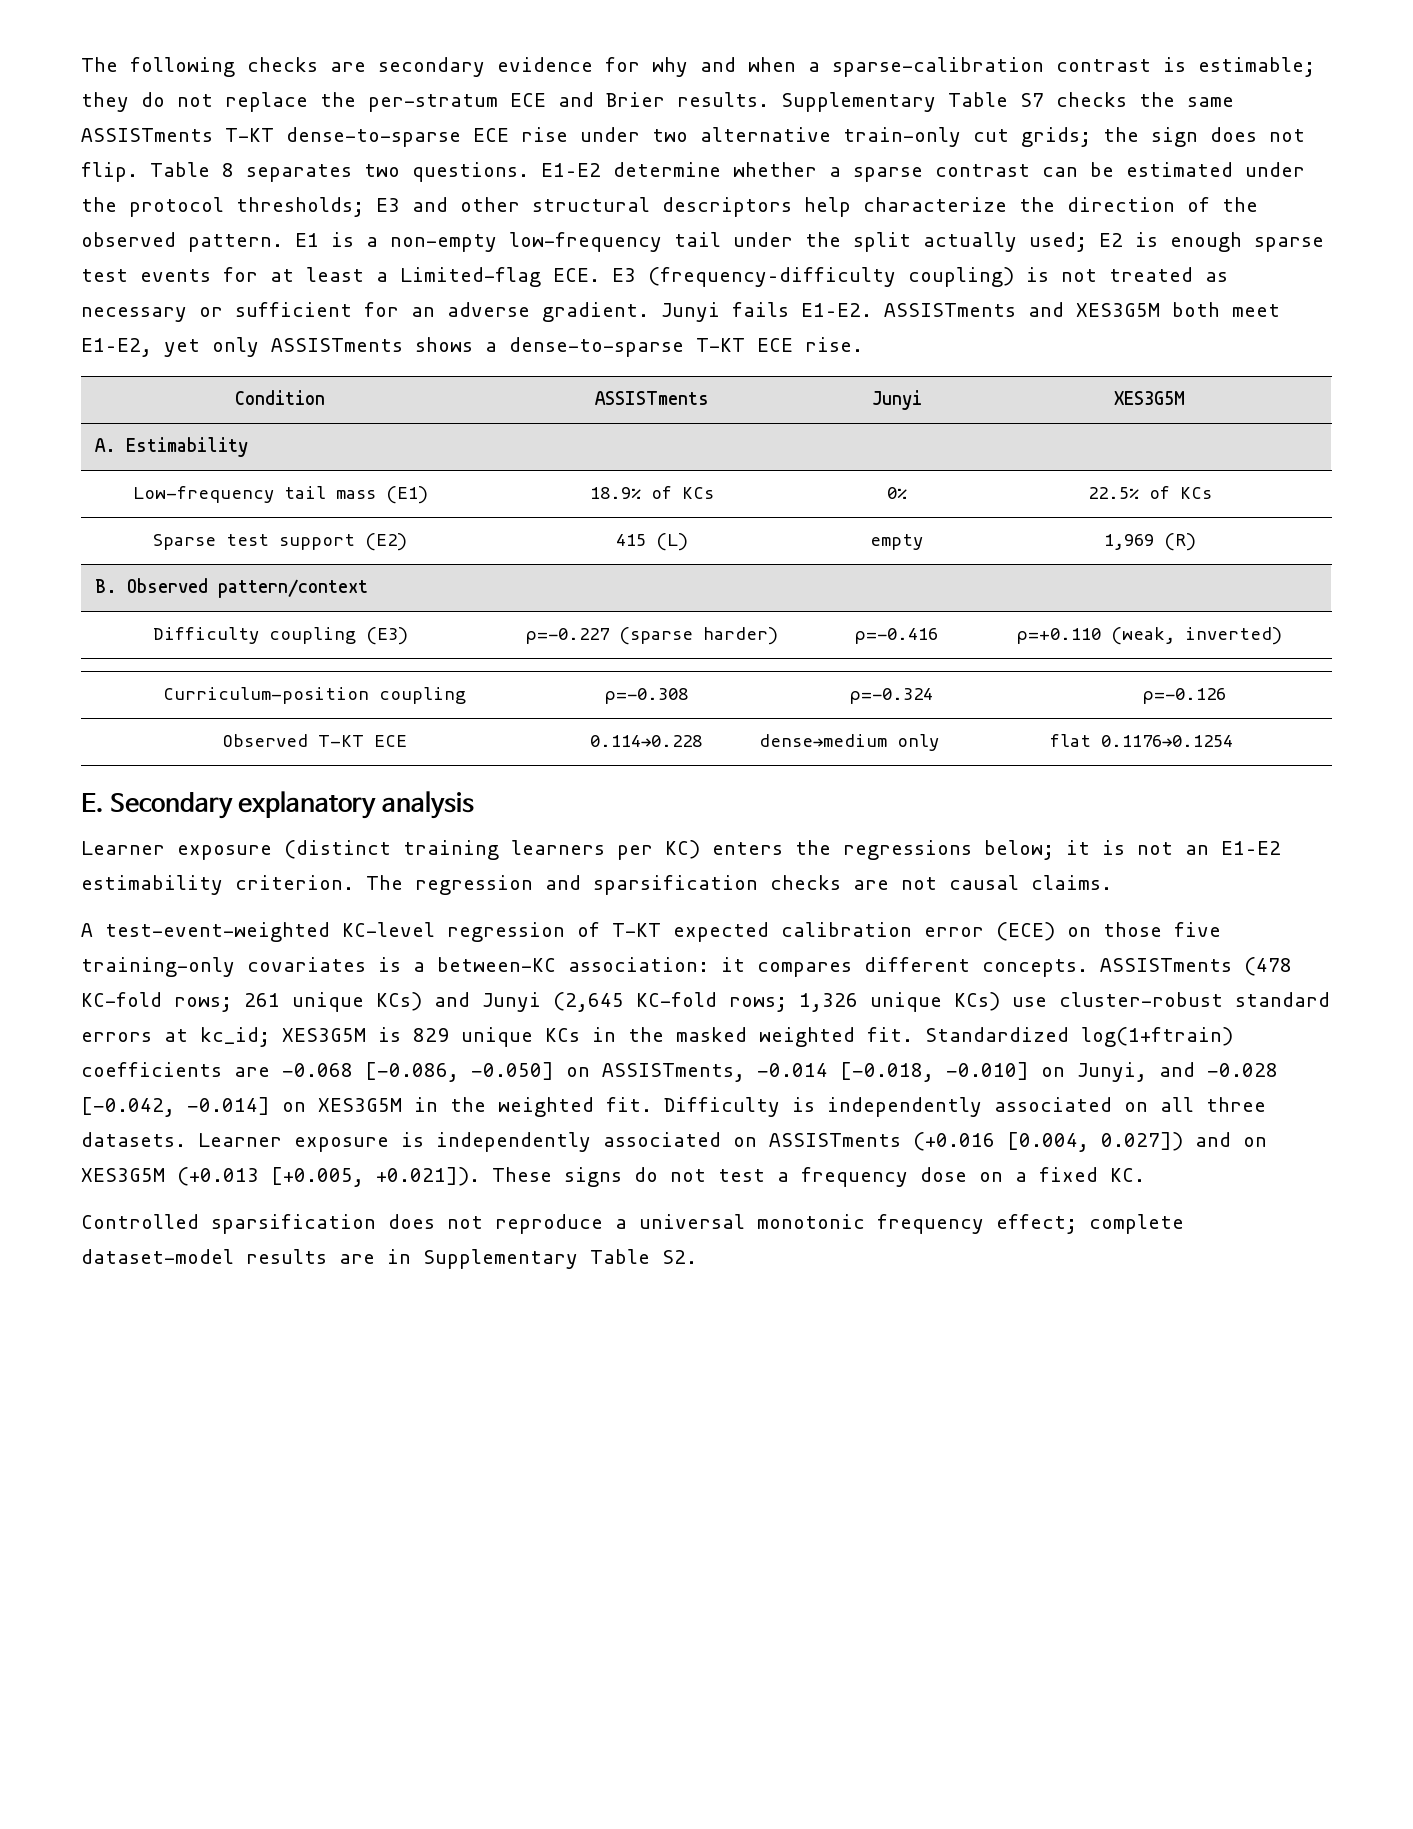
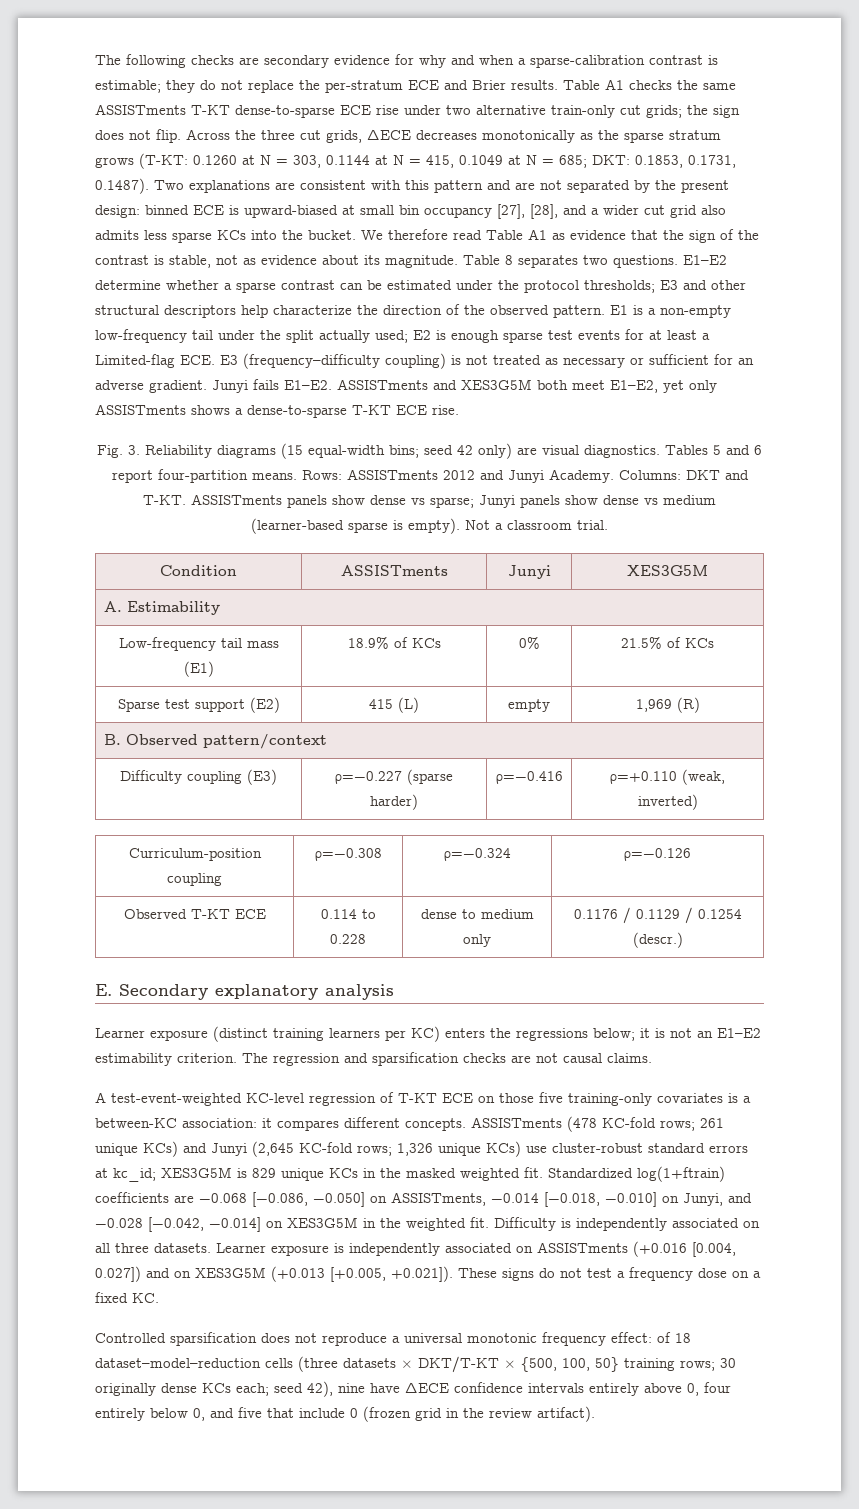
[781,92,1044,112] Supplementary Table S7 -> [563,79,624,90] Table A1
(138, 172) none -> [186,129,721,143] [95,153,736,169] [95,178,729,194] [95,204,726,219] [95,229,759,243] [95,255,458,268] Across the three cut grids, ΔECE decreases monotonically as the sparse stratum grows (T-KT: 0.1260 at N = 303, 0.1144 at N = 415, 0.1049 at N = 685; DKT: 0.1853, 0.1731, 0.1487). Two explanations are consistent with this pattern and are not separated by the present design: binned ECE is upward-biased at small bin occupancy [27], [28], and a wider cut grid also admits less sparse KCs into the bucket. We therefore read Table A1 as evidence that the sign of the contrast is stable, not as evidence about its magnitude.
(863, 344) none -> [97,443,762,459] [111,469,749,483] [143,494,716,508] [251,518,608,534] // Fig. 3. Reliability diagrams (15 equal-width bins; seed 42 only) are visual diagnostics. Tables 5 and 6 report four-partition means. Rows: ASSISTments 2012 and Junyi Academy. Columns: DKT and T-KT. ASSISTments panels show dense vs sparse; Junyi panels show dense vs medium (learner-based sparse is empty). Not a classroom trial.
[1087,487,1139,499] 22.5% -> [621,636,662,649] 21.5%
[590,735,702,747] [758,734,939,751] [1049,734,1233,747] 0.114→0.228 | dense→medium only | flat 0.1176→0.1254 -> [320,909,376,919] [330,934,366,944] [420,909,534,919] [463,934,491,947] [573,907,742,924] [632,932,683,948] 0.114 to 0.228 | dense to medium only | 0.1176 / 0.1129 / 0.1254 (descr.)
[673,922,1055,942] expected calibration error (ECE) -> [442,1093,473,1103] ECE
[996,1214,1184,1234] [81,1249,697,1269] effect; complete dataset-model results are in Supplementary Table S2. -> [611,1332,691,1343] [95,1356,736,1373] [95,1381,731,1397] [95,1406,595,1422] effect: of 18 dataset–model–reduction cells (three datasets × DKT/T-KT × {500, 100, 50} training rows; 30 originally dense KCs each; seed 42), nine have ΔECE confidence intervals entirely above 0, four entirely below 0, and five that include 0 (frozen grid in the review artifact).

